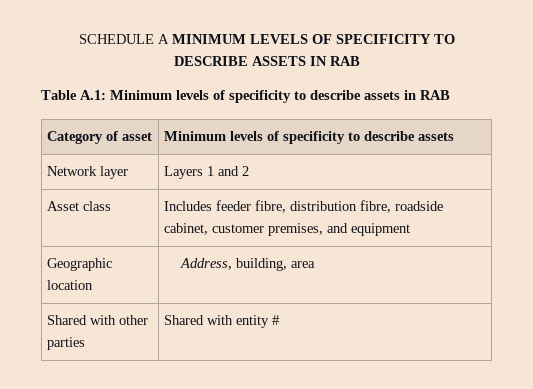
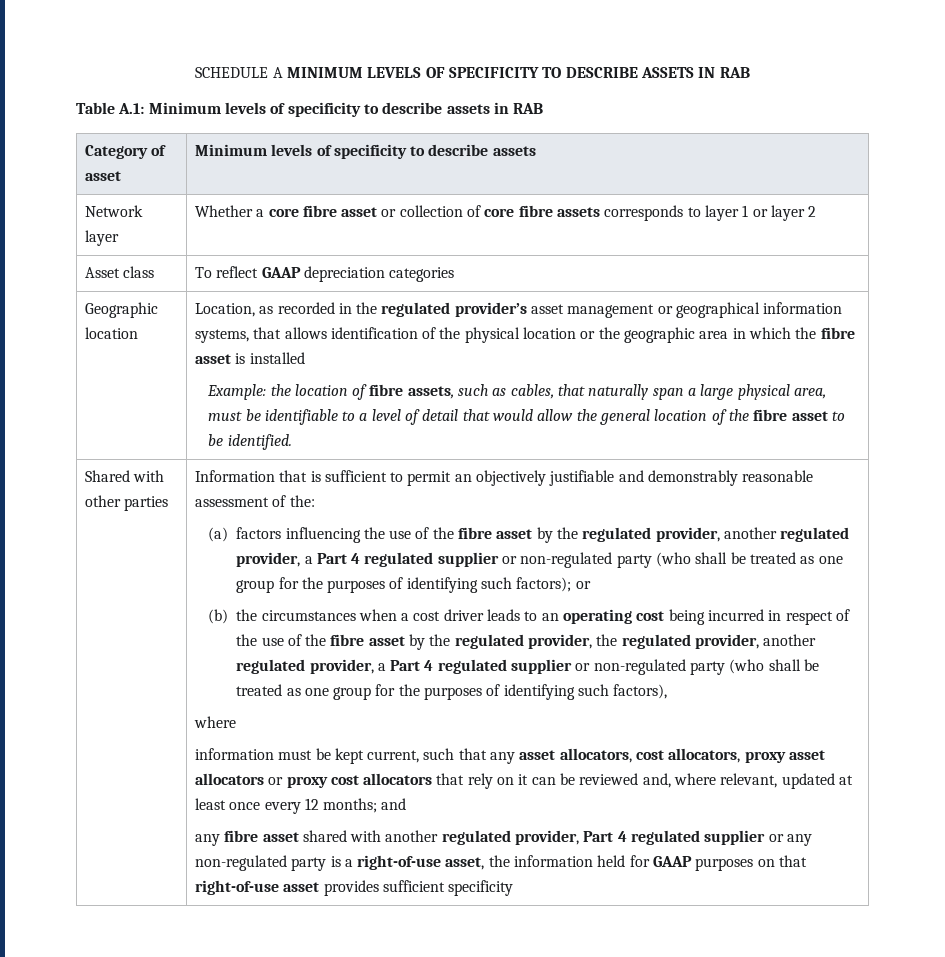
[164,166,250,179] [47,201,112,211] [164,200,444,213] [164,223,411,236] [47,258,113,271] [47,280,94,290] [180,258,316,271] [47,315,149,325] [47,337,86,350] [164,315,280,328] Layers 1 and 2 // Asset class | Includes feeder fibre, distribution fibre, roadside cabinet, customer premises, and equipment // Geographic location | Address, building, area // Shared with other parties | Shared with entity # -> [194,205,817,221] [84,266,155,278] [194,266,455,282] [84,302,158,318] [84,327,138,339] [194,302,843,318] [194,327,855,343] [194,352,305,364] [207,384,827,400] [208,409,845,425] [208,434,292,450] [84,470,165,482] [84,495,169,511] [194,470,814,486] [194,495,315,507] [208,527,850,543] [236,552,843,568] [236,577,591,593] [208,609,851,625] [236,634,817,650] [236,659,820,675] [236,684,668,700] [193,716,236,728] [194,748,826,764] [194,773,853,789] [194,798,407,814] [194,830,813,846] [194,855,808,871] [194,880,514,896] Whether a core fibre asset or collection of core fibre assets corresponds to layer 1 or layer 2 // Asset class | To reflect GAAP depreciation categories // Geographic location | Location, as recorded in the regulated provider’s asset management or geographical information systems, that allows identification of the physical location or the geographic area in which the fibre asset is installed // Example: the location of fibre assets, such as cables, that naturally span a large physical area, must be identifiable to a level of detail that would allow the general location of the fibre asset to be identified. // Shared with other parties | Information that is sufficient to permit an objectively justifiable and demonstrably reasonable assessment of the: // (a) factors influencing the use of the fibre asset by the regulated provider, another regulated provider, a Part 4 regulated supplier or non-regulated party (who shall be treated as one group for the purposes of identifying such factors); or // (b) the circumstances when a cost driver leads to an operating cost being incurred in respect of the use of the fibre asset by the regulated provider, the regulated provider, another regulated provider, a Part 4 regulated supplier or non-regulated party (who shall be treated as one group for the purposes of identifying such factors), // where // information must be kept current, such that any asset allocators, cost allocators, proxy asset allocators or proxy cost allocators that rely on it can be reviewed and, where relevant, updated at least once every 12 months; and // any fibre asset shared with another regulated provider, Part 4 regulated supplier or any non-regulated party is a right-of-use asset, the information held for GAAP purposes on that right-of-use asset provides sufficient specificity

